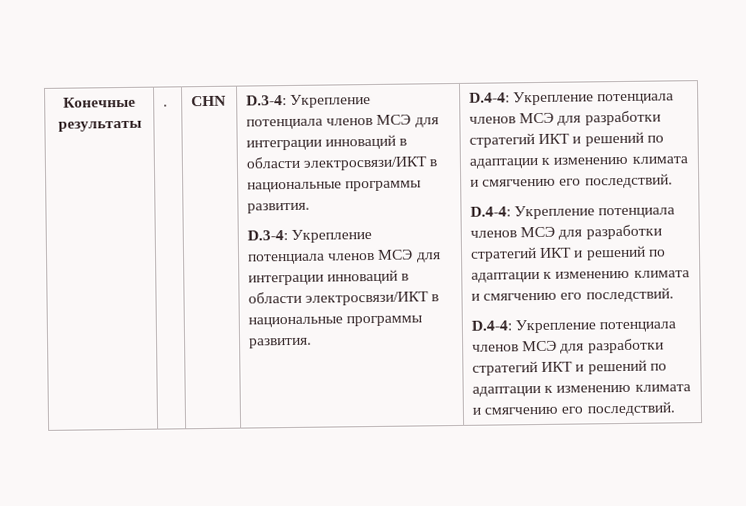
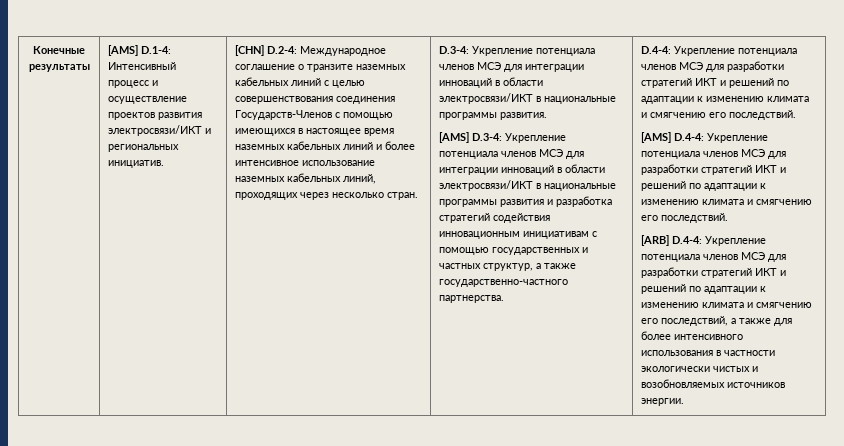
[163,104,169,107] [191,95,227,107] . | CHN -> [108,45,172,56] [108,62,177,70] [108,80,159,88] [108,96,188,104] [108,112,203,120] [108,125,212,136] [108,144,180,152] [108,160,165,168] [235,45,387,56] [235,64,407,72] [235,77,366,88] [235,96,396,104] [235,110,394,120] [235,128,395,136] [235,141,416,150] [235,160,376,166] [235,173,377,184] [235,192,419,200] [AMS] D.1-4: Интенсивный процесс и осуществление проектов развития электросвязи/ИКТ и региональных инициатив. | [CHN] D.2-4: Международное соглашение о транзите наземных кабельных линий с целью совершенствования соединения Государств-Членов с помощью имеющихся в настоящее время наземных кабельных линий и более интенсивное использование наземных кабельных линий, проходящих через несколько стран.
(311, 208) none -> [439,132,470,143] [AMS]
[249,337,313,349] развития. -> [500,196,613,207] [439,213,551,223] [439,231,598,239] [439,247,589,255] [439,263,577,271] [439,279,569,287] [439,295,505,303] развития и разработка стратегий содействия инновационным инициативам с помощью государственных и частных структур, а также государственно-частного партнерства.
(673, 181) none -> [641,132,672,143] [AMS]
(674, 295) none -> [641,235,670,246] [ARB]
[586,401,675,417] последствий. -> [661,316,793,326] [641,331,744,340] [641,350,776,356] [641,366,759,372] [641,379,786,388] [641,398,685,406] последствий, а также для более интенсивного использования в частности экологически чистых и возобновляемых источников энергии.

